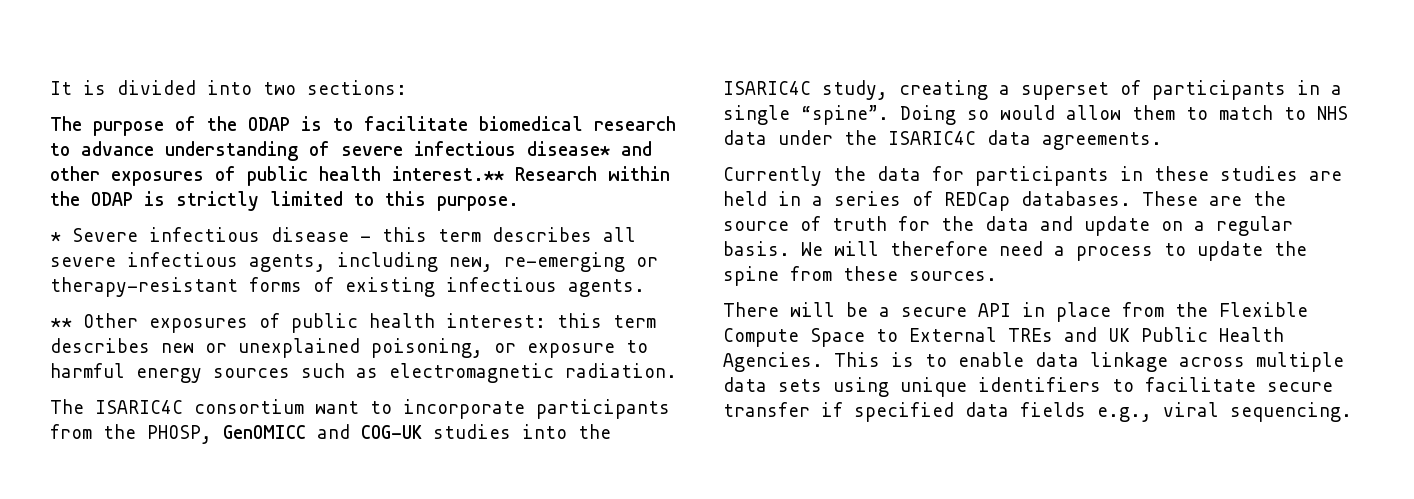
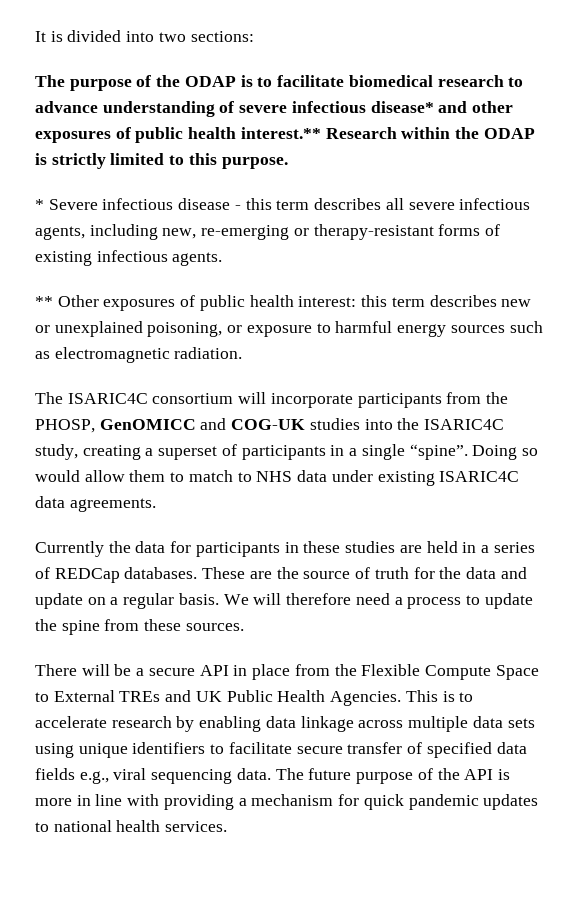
[315,401,392,414] want to -> [238,392,267,404] will
[844,130,877,145] the -> [377,471,435,486] existing
[958,352,1024,367] enable -> [35,716,262,732] accelerate research by enabling
[821,402,843,417] if -> [407,742,423,754] of
[1230,402,1352,422] sequencing. -> [151,768,510,784] [35,794,539,810] [35,820,228,832] sequencing data. The future purpose of the API is more in line with providing a mechanism for quick pandemic updates to national health services.

